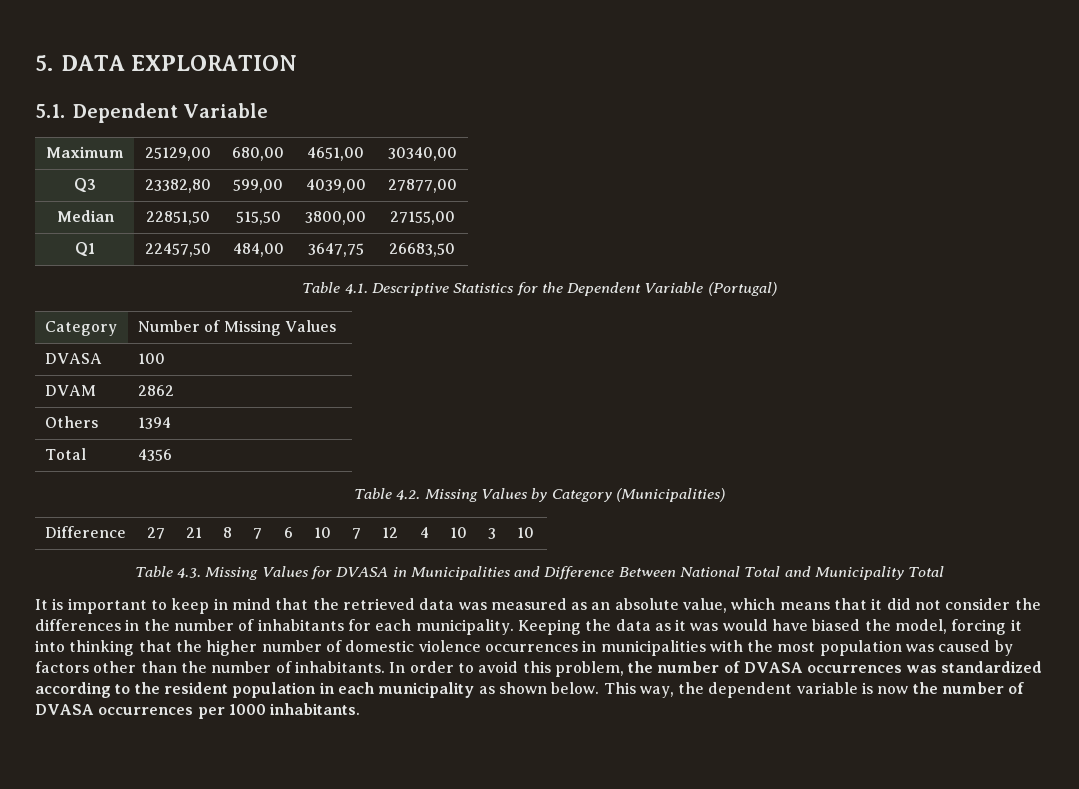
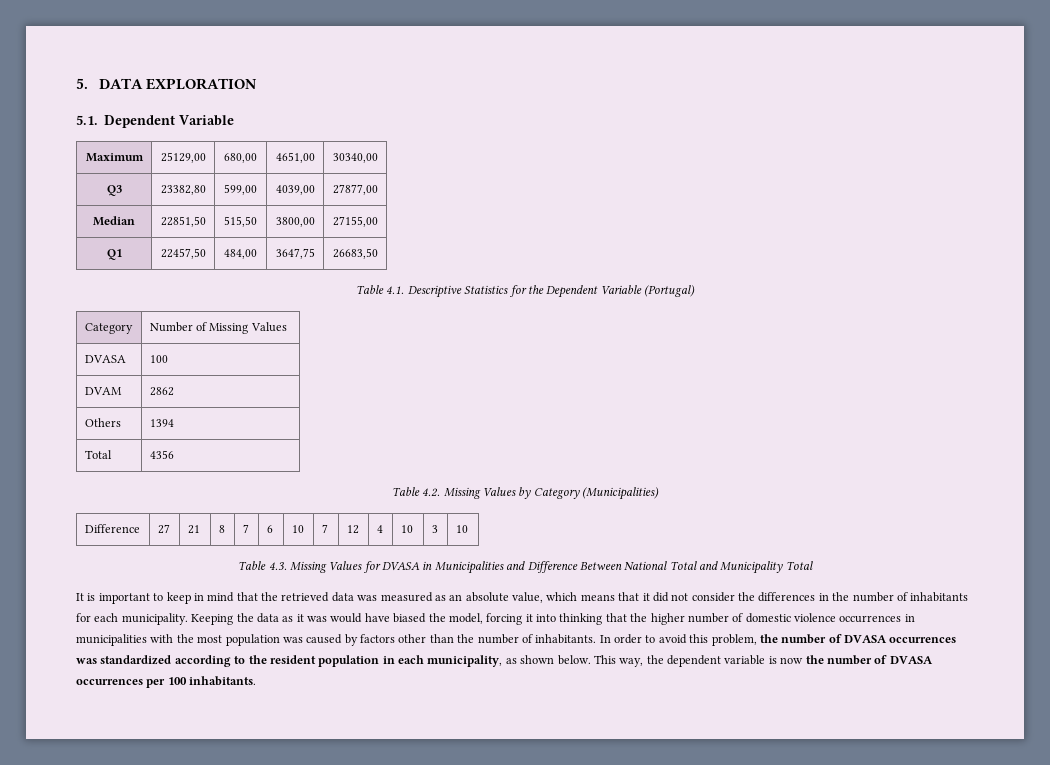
[378,682,475,698] municipality -> [427,655,503,667] municipality,
[228,704,266,715] 1000 -> [167,677,187,685] 100

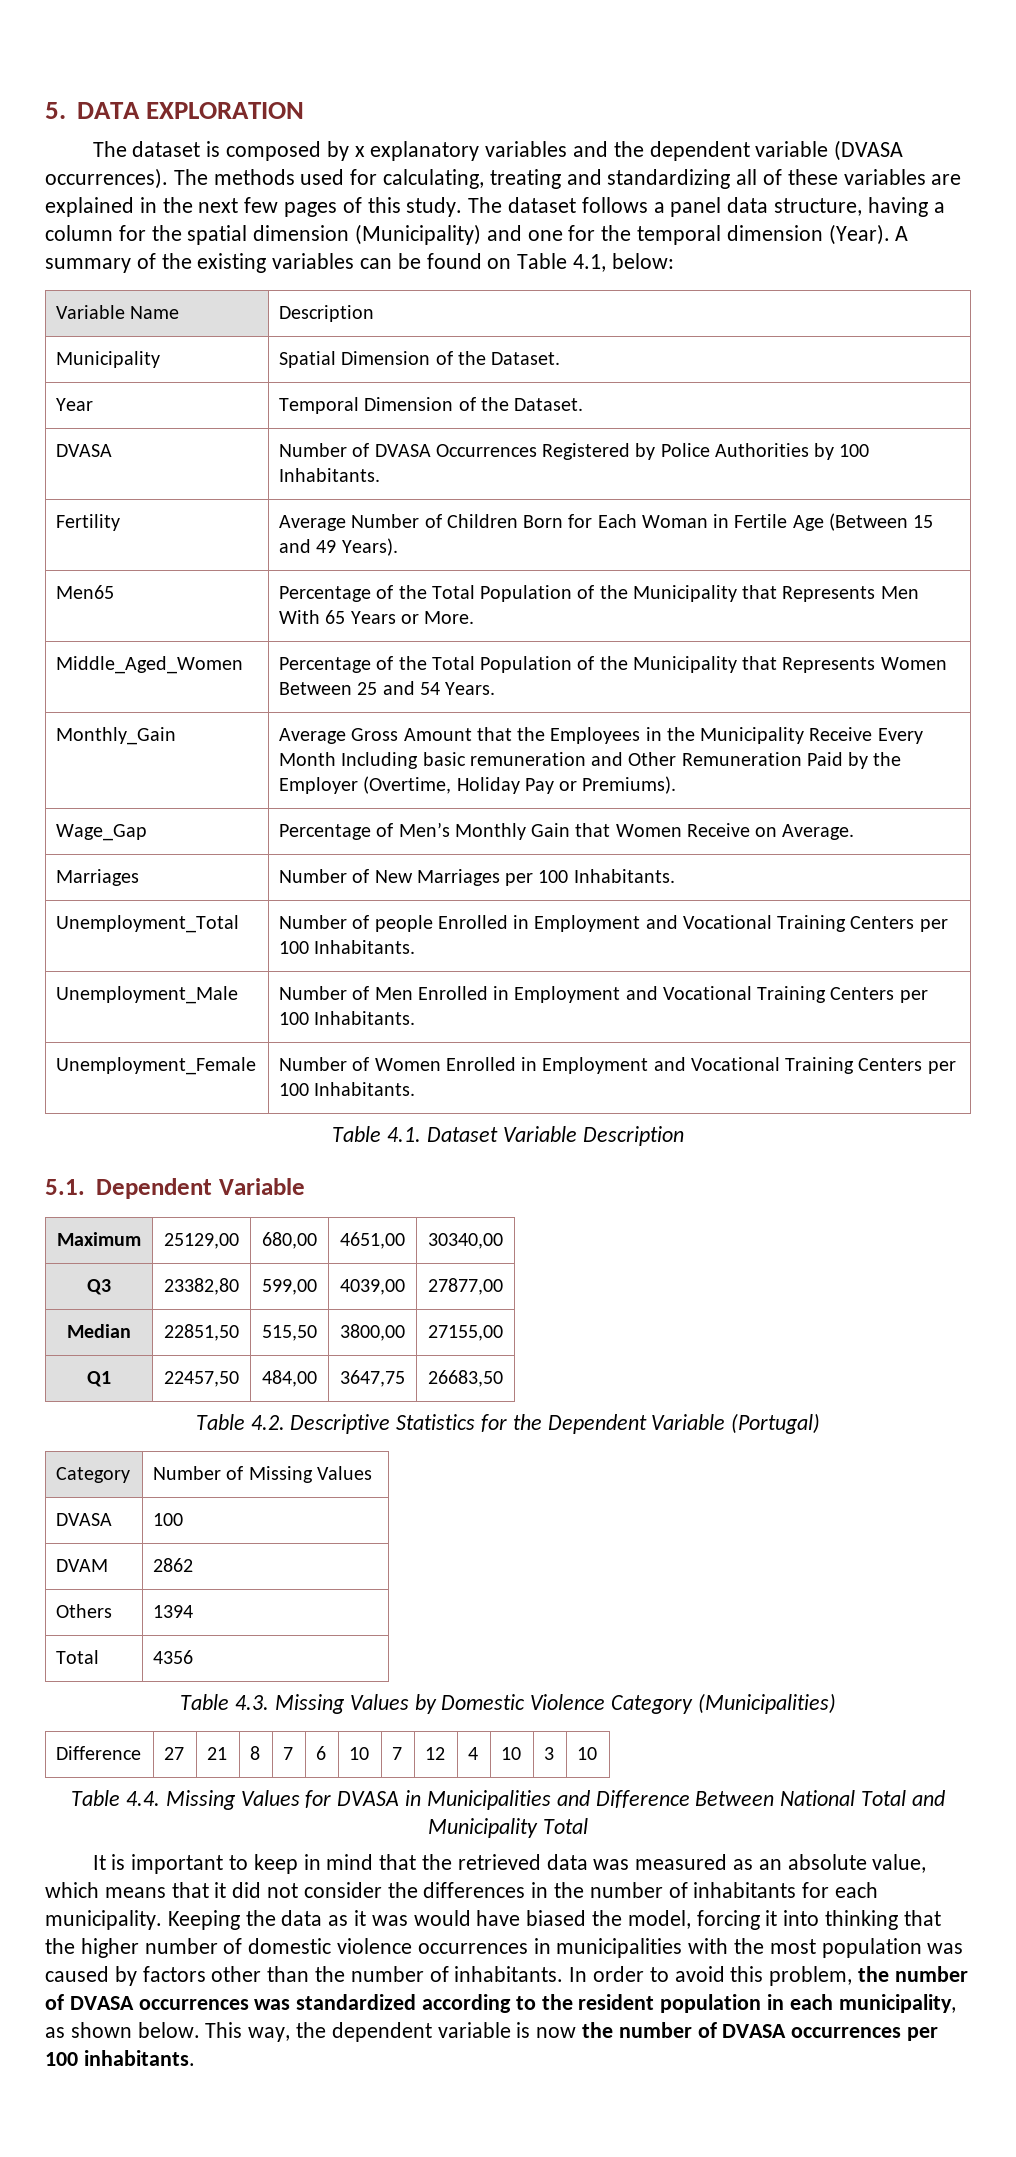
(258, 84) none -> [92,140,904,161] [45,168,962,189] [45,197,945,217] [45,224,909,245] [45,253,674,273] [56,305,180,319] [279,305,375,322] [56,351,161,368] [279,351,561,368] [56,398,94,411] [279,397,584,414] [56,444,113,457] [279,443,870,460] [279,468,381,482] [56,514,121,531] [279,513,934,531] [279,538,398,556] [56,585,115,599] [279,585,919,602] [279,610,475,624] [56,656,244,674] [279,656,947,673] [279,681,496,695] [56,727,177,745] [279,727,923,744] [279,752,902,769] [279,776,677,794] [56,824,148,841] [279,822,855,840] [56,869,140,886] [279,869,675,886] [56,915,240,933] [279,915,948,932] [279,940,416,954] [56,986,239,1004] [279,986,928,1003] [279,1011,416,1025] [56,1057,257,1075] [279,1057,956,1074] [279,1082,416,1096] [332,1126,684,1146] // The dataset is composed by x explanatory variables and the dependent variable (DVASA occurrences). The methods used for calculating, treating and standardizing all of these variables are explained in the next few pages of this study. The dataset follows a panel data structure, having a column for the spatial dimension (Municipality) and one for the temporal dimension (Year). A summary of the existing variables can be found on Table 4.1, below: // Variable Name | Description // Municipality | Spatial Dimension of the Dataset. // Year | Temporal Dimension of the Dataset. // DVASA | Number of DVASA Occurrences Registered by Police Authorities by 100 Inhabitants. // Fertility | Average Number of Children Born for Each Woman in Fertile Age (Between 15 and 49 Years). // Men65 | Percentage of the Total Population of the Municipality that Represents Men With 65 Years or More. // Middle_Aged_Women | Percentage of the Total Population of the Municipality that Represents Women Between 25 and 54 Years. // Monthly_Gain | Average Gross Amount that the Employees in the Municipality Receive Every Month Including basic remuneration and Other Remuneration Paid by the Employer (Overtime, Holiday Pay or Premiums). // Wage_Gap | Percentage of Men’s Monthly Gain that Women Receive on Average. // Marriages | Number of New Marriages per 100 Inhabitants. // Unemployment_Total | Number of people Enrolled in Employment and Vocational Training Centers per 100 Inhabitants. // Unemployment_Male | Number of Men Enrolled in Employment and Vocational Training Centers per 100 Inhabitants. // Unemployment_Female | Number of Women Enrolled in Employment and Vocational Training Centers per 100 Inhabitants. // Table 4.1. Dataset Variable Description
[386,286,405,294] 4.1. -> [250,1415,285,1430] 4.2.
[422,488,441,497] 4.2. -> [235,1695,270,1710] 4.3.
(532, 493) none -> [441,1694,606,1710] Domestic Violence
[268,562,287,570] 4.3. -> [126,1791,161,1806] 4.4.

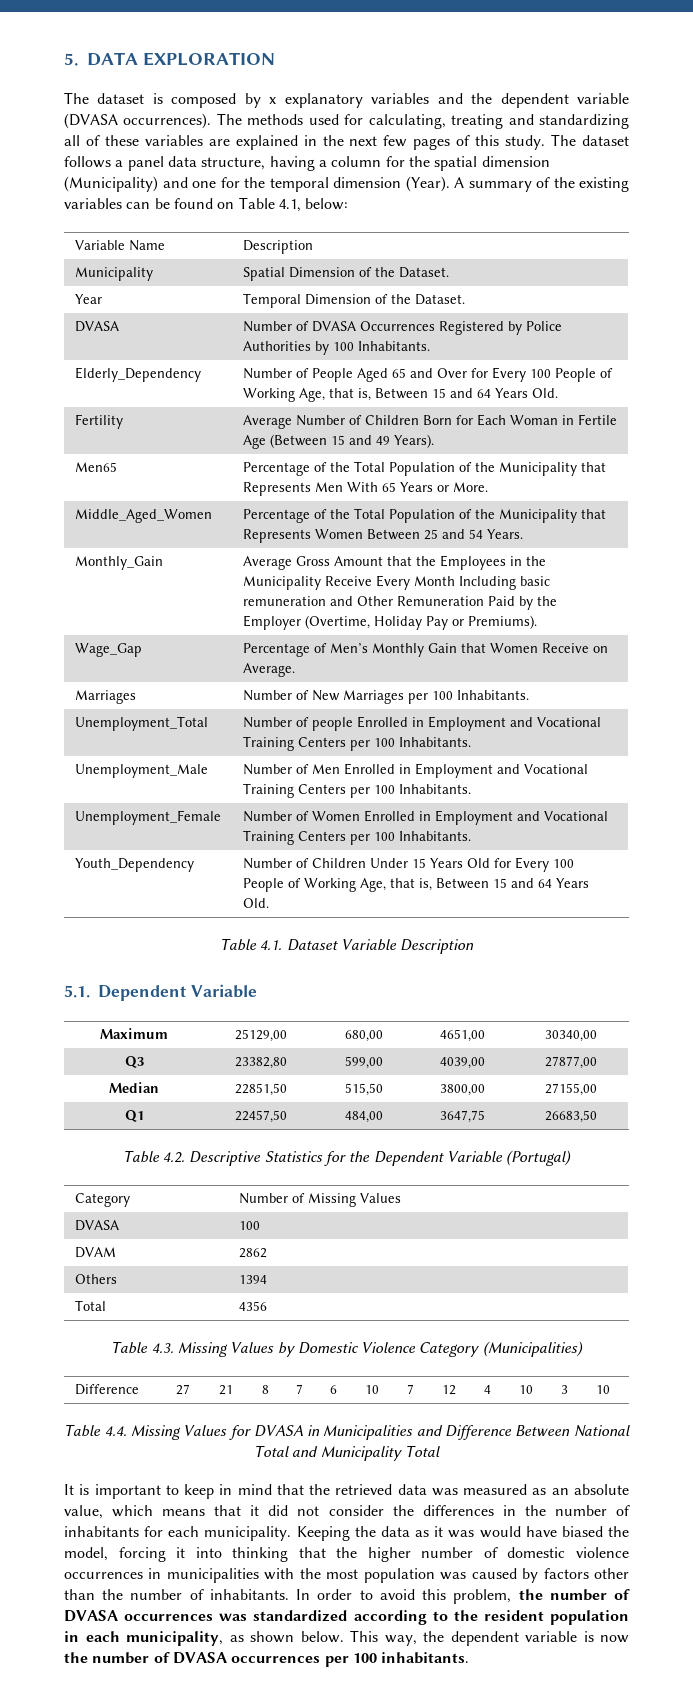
(381, 475) none -> [74,367,201,382] [242,367,613,382] [242,388,558,402] // Elderly_Dependency | Number of People Aged 65 and Over for Every 100 People of Working Age, that is, Between 15 and 64 Years Old.
(416, 1089) none -> [74,858,194,872] [242,857,574,872] [242,878,589,892] [242,898,269,908] // Youth_Dependency | Number of Children Under 15 Years Old for Every 100 People of Working Age, that is, Between 15 and 64 Years Old.

